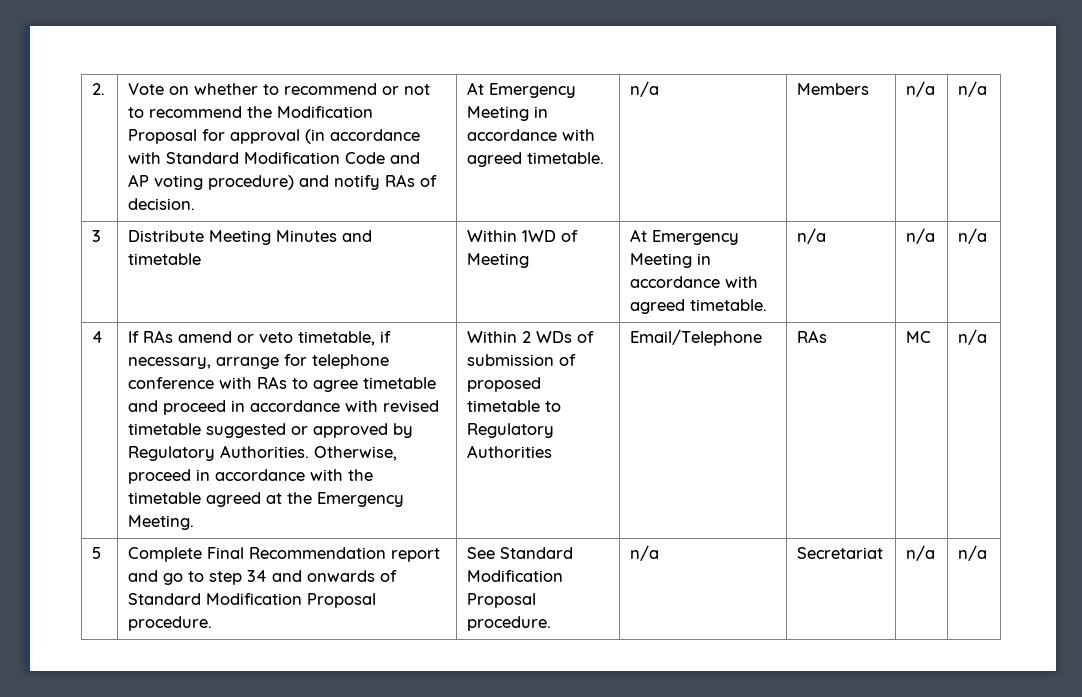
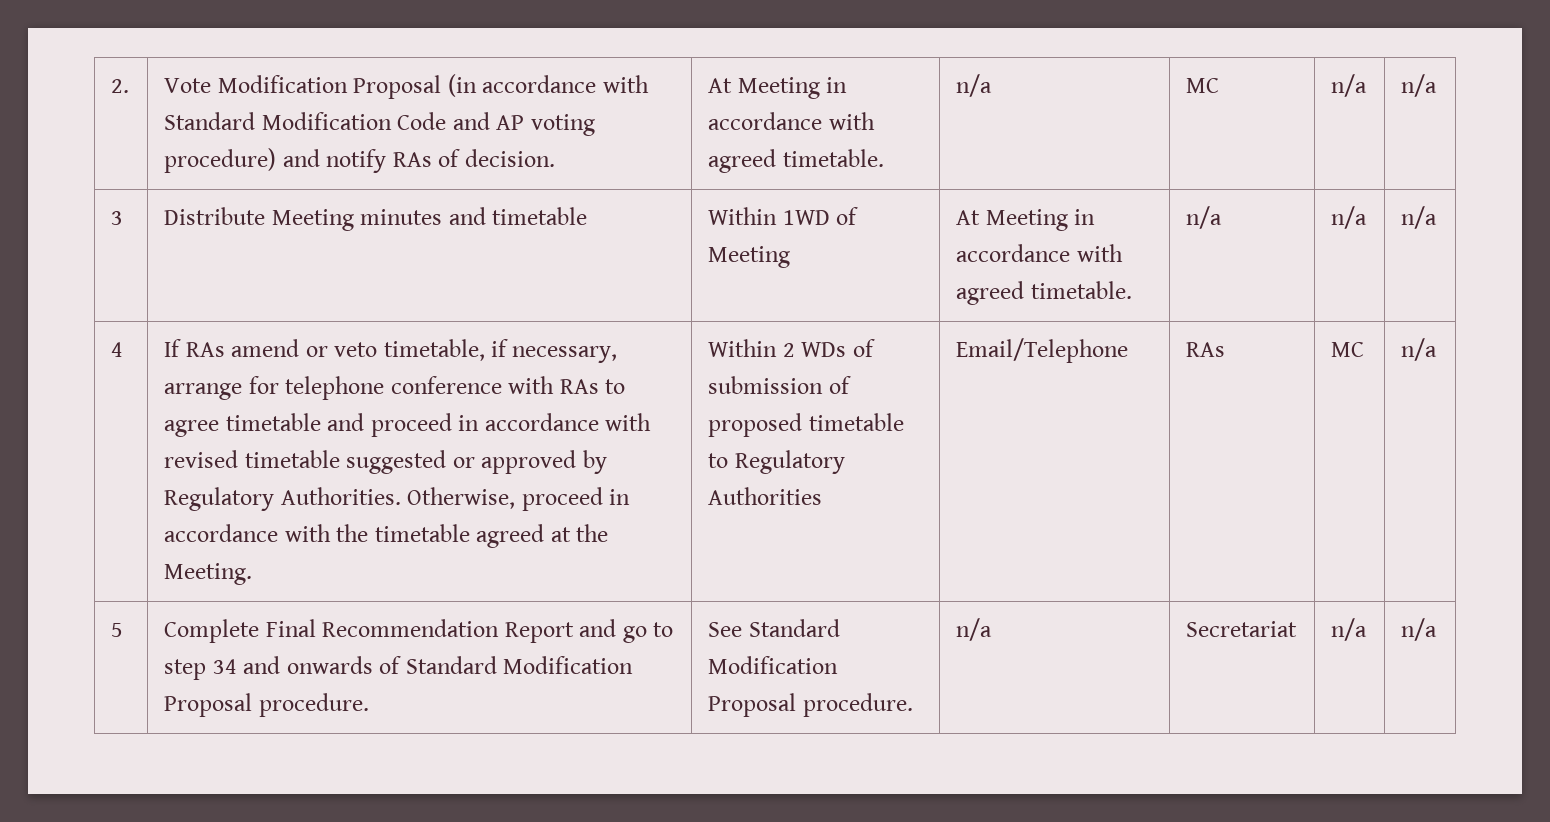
[169,83,431,95] [128,106,374,118] [128,129,301,144] on whether to recommend or not to recommend the Modification Proposal for approval -> [217,75,442,99] Modification Proposal
[489,83,577,98] [467,106,549,121] [467,129,596,141] [467,152,605,167] [630,81,660,97] [797,83,870,95] Emergency Meeting in accordance with agreed timetable. | n/a | Members -> [737,77,848,99] [708,112,875,130] [708,149,884,173] [956,74,993,97] [1186,78,1220,93] Meeting in accordance with agreed timetable. | n/a | MC
[276,230,338,242] Minutes -> [360,209,443,225] minutes
[652,230,740,245] Emergency -> (981, 217) none
[317,492,405,507] Emergency -> (608, 533) none
[391,548,441,562] report -> [504,622,574,643] Report

